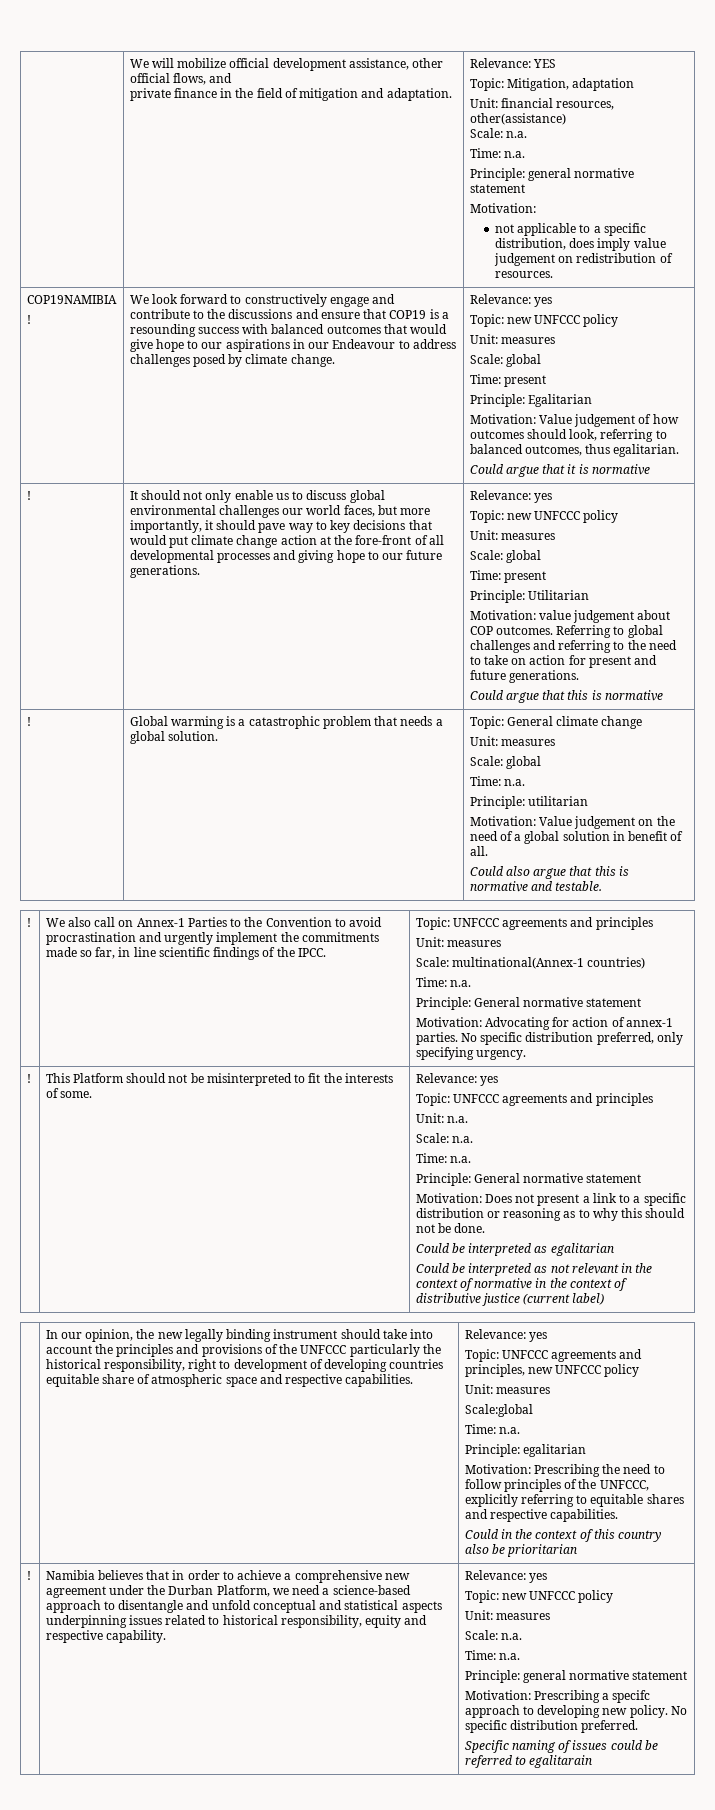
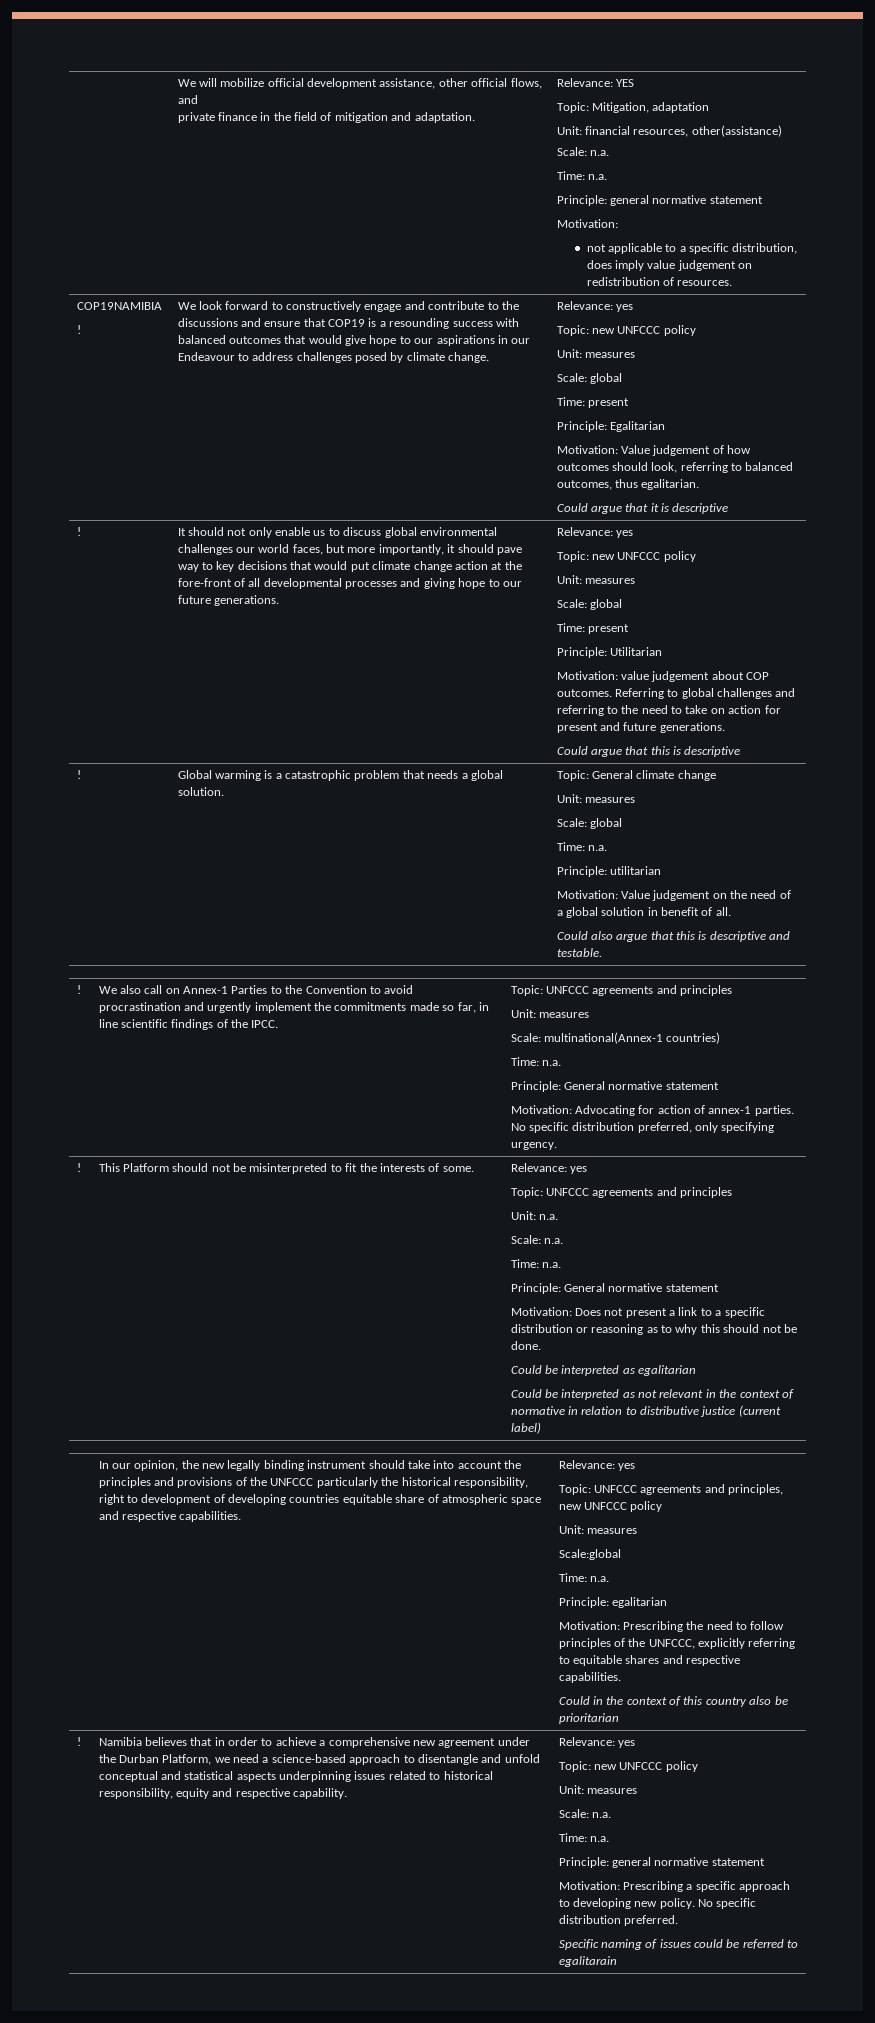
[591,464,650,475] normative -> [672,503,729,514] descriptive
[604,690,663,701] normative -> [684,746,741,757] descriptive
[469,881,528,892] normative -> [709,931,766,942] descriptive
[549,1278,628,1291] the context of -> [581,1406,637,1415] relation to
[612,1690,651,1703] specifc -> [695,1881,736,1892] specific

